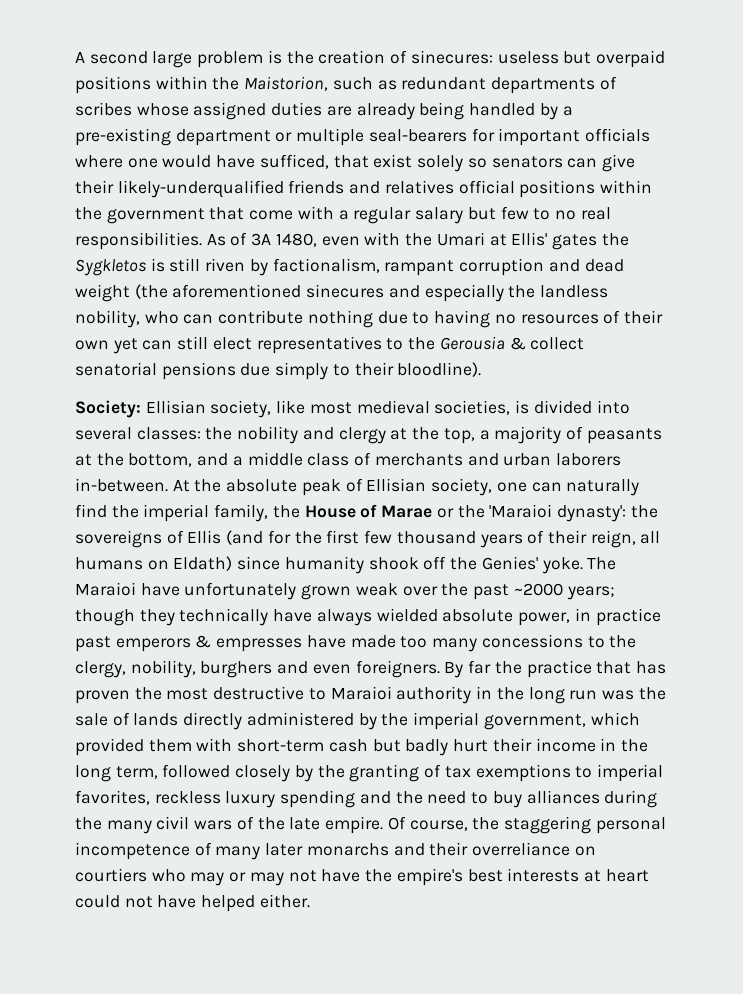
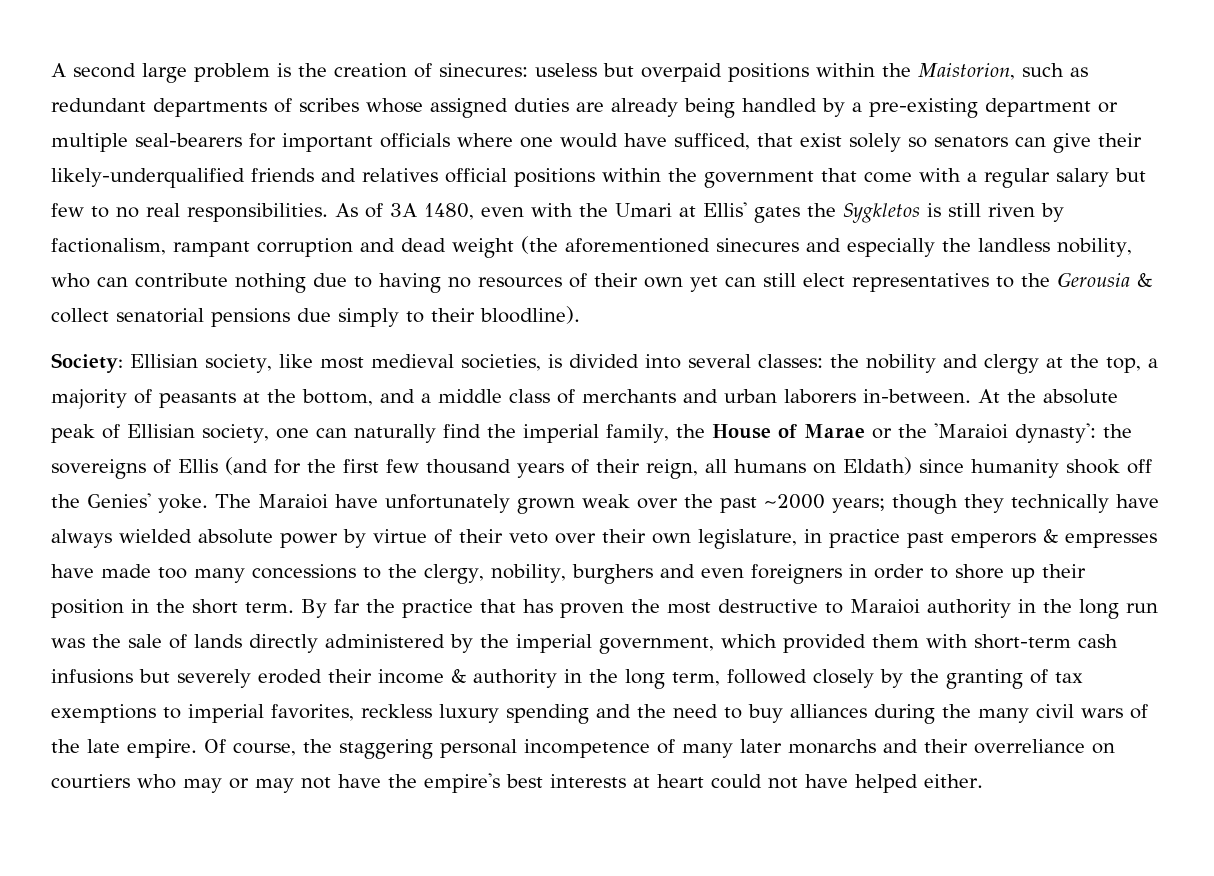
[518,612,571,626] power, -> [280,529,797,549] power by virtue of their veto over their own legislature,
[355,660,440,678] foreigners. -> [750,564,1086,584] [51,599,294,618] foreigners in order to shore up their position in the short term.
[372,738,596,756] but badly hurt their income -> [51,668,557,688] infusions but severely eroded their income & authority

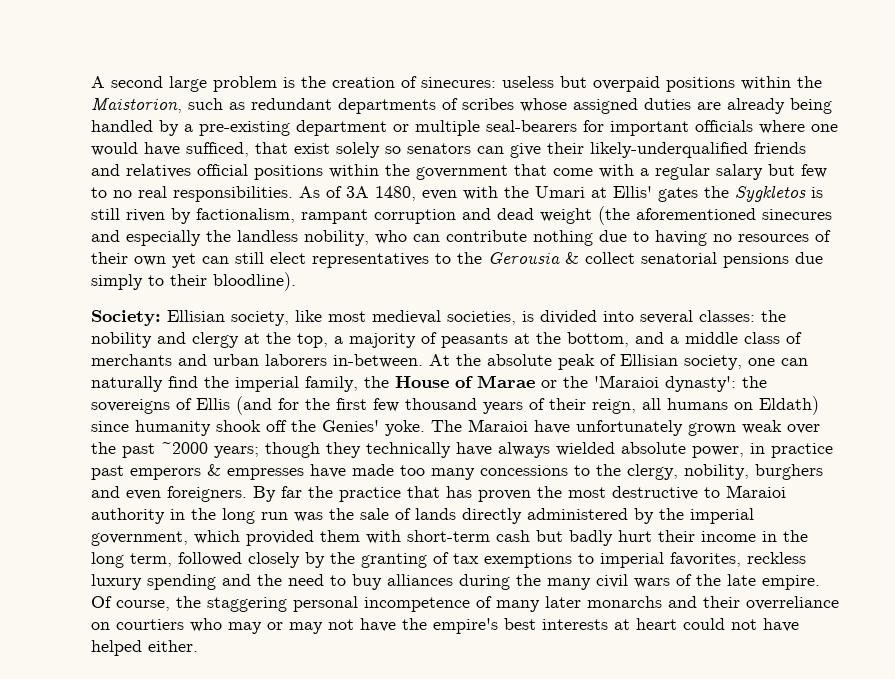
[280,529,797,549] power by virtue of their veto over their own legislature, -> [692,446,744,458] power,
[750,564,1086,584] [51,599,294,618] foreigners in order to shore up their position in the short term. -> [167,486,247,502] foreigners.
[51,668,557,688] infusions but severely eroded their income & authority -> [536,530,756,546] but badly hurt their income

